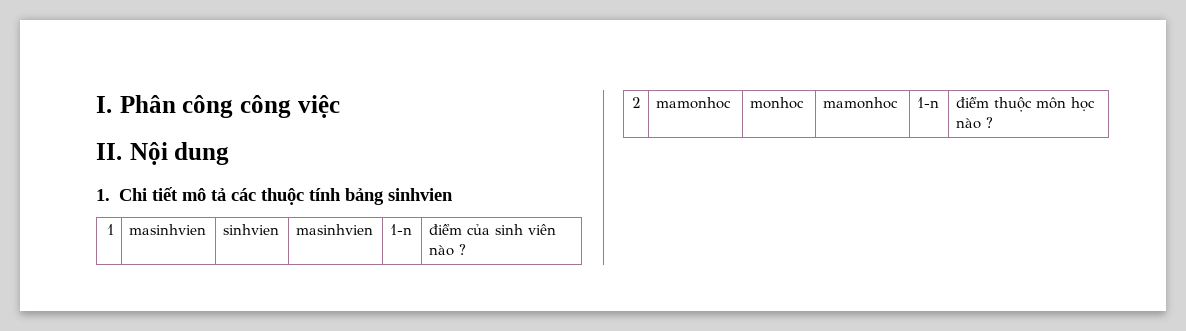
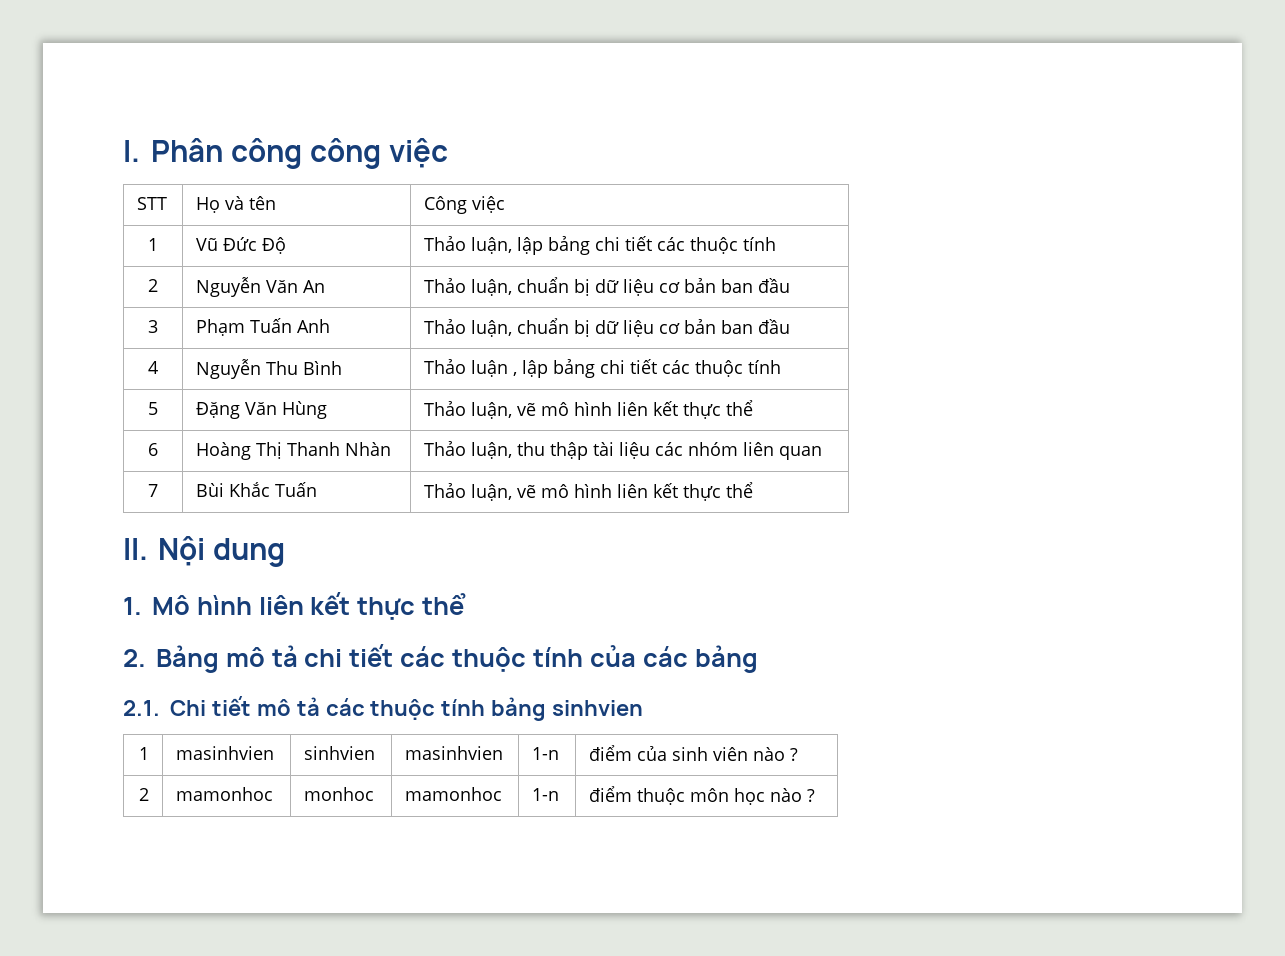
[96,142,230,165] [96,189,110,201] // II. Nội dung // 1. -> [137,197,168,210] [196,196,277,213] [424,196,506,214] [148,238,158,251] [196,237,287,254] [424,236,777,255] [148,279,158,292] [196,277,326,297] [424,277,791,296] [148,320,158,333] [196,318,331,336] [424,318,791,337] [148,361,158,374] [196,359,343,379] [424,359,782,378] [148,402,158,415] [196,401,328,419] [424,400,754,419] [148,443,158,456] [196,442,392,460] [424,441,823,460] [148,484,158,497] [196,482,318,497] [424,482,754,501] [123,536,285,567] [123,592,467,620] [123,644,758,673] [123,700,160,716] // STT | Họ và tên | Công việc // 1 | Vũ Đức Độ | Thảo luận, lập bảng chi tiết các thuộc tính // 2 | Nguyễn Văn An | Thảo luận, chuẩn bị dữ liệu cơ bản ban đầu // 3 | Phạm Tuấn Anh | Thảo luận, chuẩn bị dữ liệu cơ bản ban đầu // 4 | Nguyễn Thu Bình | Thảo luận , lập bảng chi tiết các thuộc tính // 5 | Đặng Văn Hùng | Thảo luận, vẽ mô hình liên kết thực thể // 6 | Hoàng Thị Thanh Nhàn | Thảo luận, thu thập tài liệu các nhóm liên quan // 7 | Bùi Khắc Tuấn | Thảo luận, vẽ mô hình liên kết thực thể // II. Nội dung // 1. Mô hình liên kết thực thể // 2. Bảng mô tả chi tiết các thuộc tính của các bảng // 2.1.

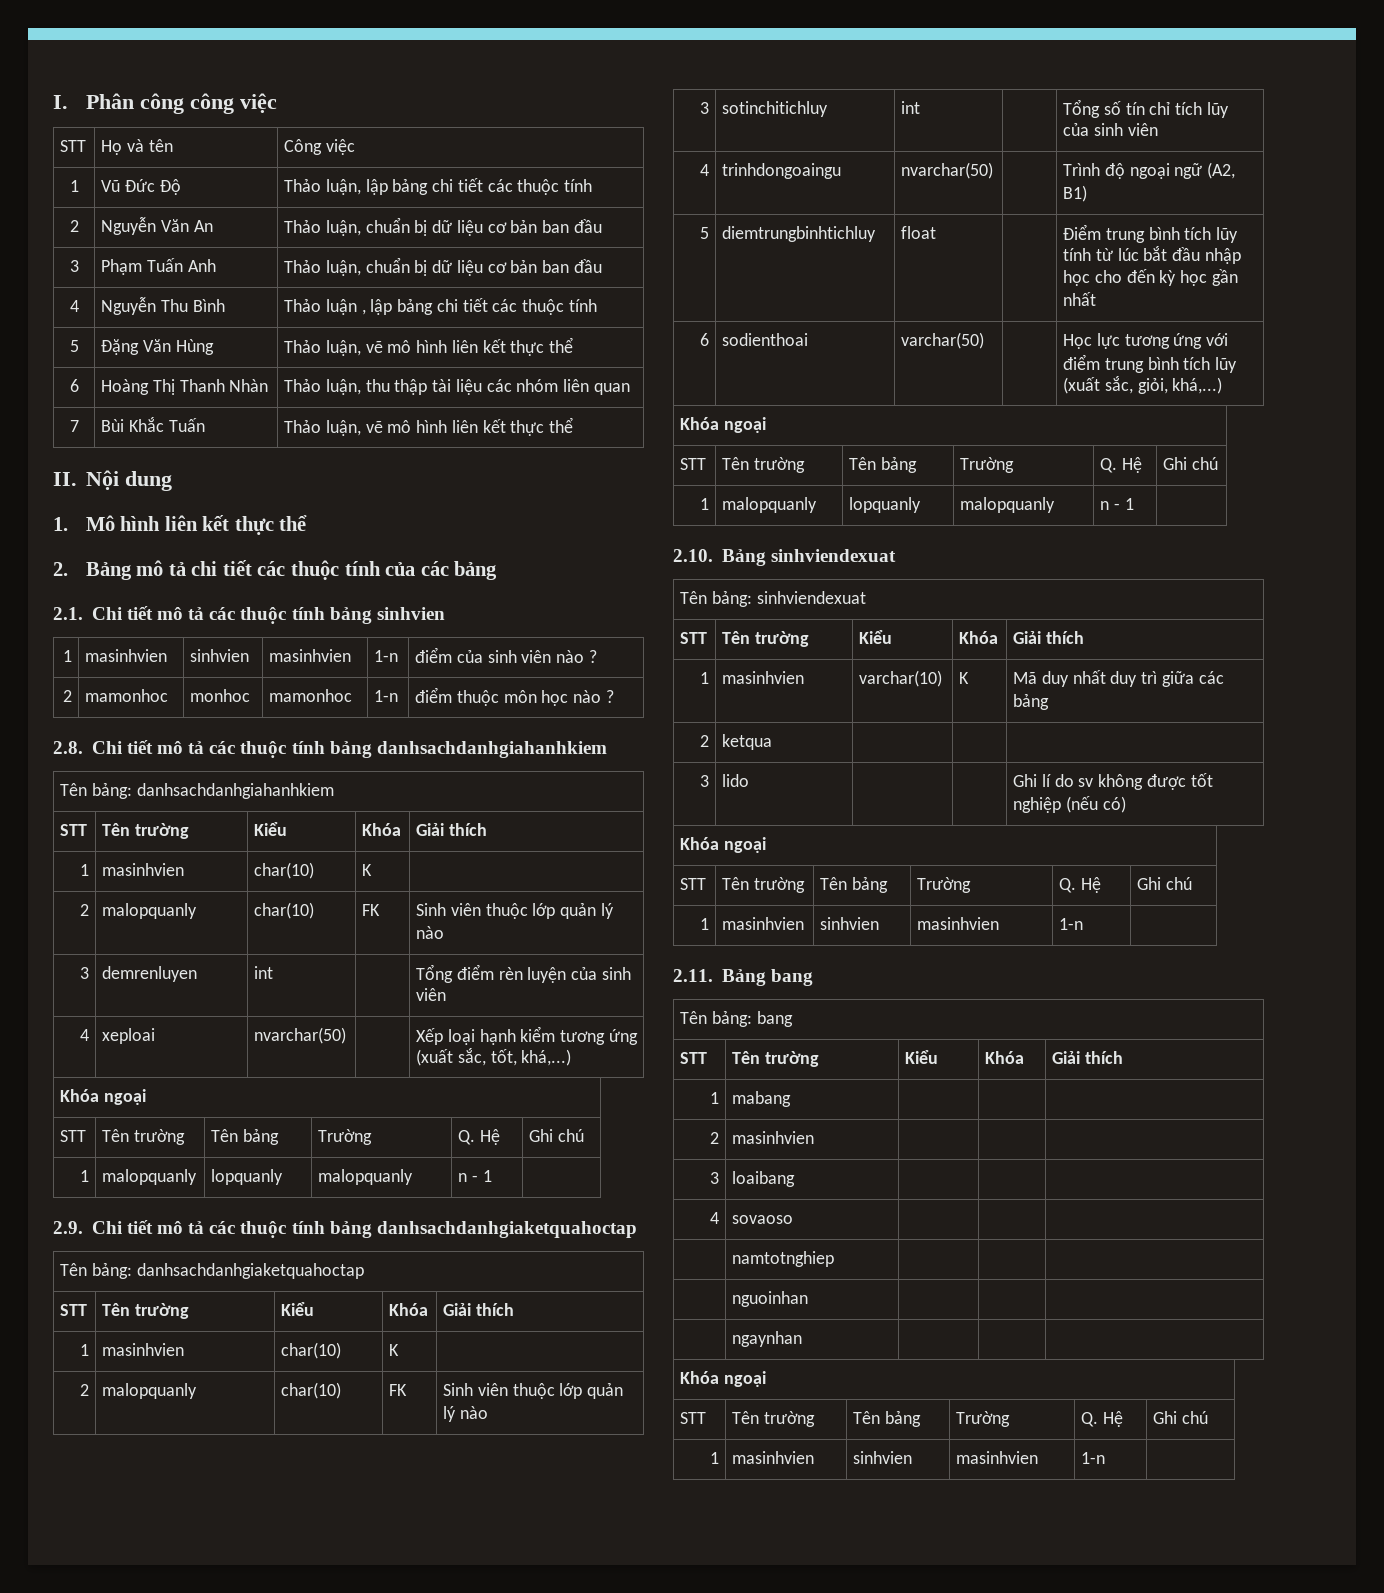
(816, 795) none -> [53,740,607,758] [60,783,334,799] [60,824,88,836] [102,823,189,839] [254,822,288,836] [362,823,402,836] [416,823,487,836] [79,864,89,876] [102,863,185,876] [254,862,315,879] [362,864,373,876] [79,904,89,916] [102,903,198,919] [254,902,315,919] [362,904,381,916] [416,903,614,919] [416,926,445,939] [79,967,89,979] [102,966,198,982] [254,966,274,979] [416,964,631,983] [416,988,447,1001] [79,1029,89,1041] [102,1028,156,1044] [254,1027,347,1044] [416,1026,638,1045] [416,1048,572,1066] [60,1089,146,1105] [60,1130,87,1142] [102,1129,185,1145] [211,1129,279,1145] [318,1129,373,1145] [458,1129,500,1145] [529,1129,584,1142] [79,1170,89,1182] [102,1169,198,1185] [211,1169,284,1185] [318,1169,414,1185] [458,1170,492,1182] [53,1220,637,1238] [60,1263,364,1279] [60,1304,88,1316] [102,1303,189,1319] [281,1302,315,1316] [389,1303,429,1316] [443,1303,514,1316] [79,1344,89,1356] [102,1343,185,1356] [281,1342,342,1359] [389,1344,400,1356] [79,1384,89,1396] [102,1383,198,1399] [281,1382,342,1399] [389,1384,408,1396] [443,1383,624,1399] [443,1406,488,1422] [699,102,709,114] [722,101,829,117] [901,101,921,114] [1063,99,1229,118] [1063,123,1158,136] [699,164,709,176] [722,163,842,179] [901,162,994,179] [1063,162,1236,179] [1063,185,1088,202] [699,227,709,239] [722,226,877,242] [901,226,937,239] [1063,224,1239,243] [1063,246,1241,264] [1063,269,1238,286] [1063,292,1097,306] [699,333,709,346] [722,333,809,346] [901,332,985,349] [1063,333,1229,349] [1063,354,1238,373] [1063,376,1223,394] [680,417,766,433] [680,458,707,470] [722,457,805,473] [849,457,917,473] [960,457,1015,473] [1100,457,1142,473] [1163,457,1218,470] [699,498,709,510] [722,497,818,513] [849,497,922,513] [960,497,1056,513] [1100,498,1134,510] [673,549,896,566] [680,591,866,607] [680,632,708,644] [722,631,809,647] [859,630,893,644] [959,631,999,644] [1013,631,1084,644] [699,672,709,684] [722,671,805,684] [859,670,943,687] [959,672,970,684] [1013,670,1224,687] [1013,694,1050,710] [699,735,709,747] [722,734,773,750] [699,775,709,787] [722,774,750,787] [1013,773,1213,790] [1013,796,1126,813] [680,837,766,853] [680,878,707,890] [722,877,805,893] [820,877,888,893] [917,877,972,893] [1059,877,1101,893] [1137,877,1192,890] [699,918,709,930] [722,917,805,930] [820,917,880,930] [917,917,1000,930] [1059,918,1084,930] [673,969,813,986] [680,1011,793,1027] [680,1052,708,1064] [732,1051,819,1067] [905,1050,939,1064] [985,1051,1025,1064] [1052,1051,1123,1064] [709,1092,719,1104] [732,1091,792,1107] [709,1132,719,1144] [732,1131,815,1144] [709,1172,719,1184] [732,1171,796,1187] [709,1212,719,1224] [732,1215,794,1224] [732,1251,835,1267] [732,1291,809,1307] [732,1331,803,1347] [680,1371,766,1387] [680,1412,707,1424] [732,1411,815,1427] [853,1411,921,1427] [956,1411,1011,1427] [1081,1411,1123,1427] [1153,1411,1208,1424] [709,1452,719,1464] [732,1451,815,1464] [853,1451,913,1464] [956,1451,1039,1464] [1081,1452,1106,1464] // 2.8. Chi tiết mô tả các thuộc tính bảng danhsachdanhgiahanhkiem // Tên bảng: danhsachdanhgiahanhkiem // STT | Tên trường | Kiểu | Khóa | Giải thích // 1 | masinhvien | char(10) | K | // 2 | malopquanly | char(10) | FK | Sinh viên thuộc lớp quản lý nào // 3 | demrenluyen | int | | Tổng điểm rèn luyện của sinh viên // 4 | xeploai | nvarchar(50) | | Xếp loại hạnh kiểm tương ứng (xuất sắc, tốt, khá,...) // Khóa ngoại // STT | Tên trường | Tên bảng | Trường | Q. Hệ | Ghi chú // 1 | malopquanly | lopquanly | malopquanly | n - 1 | // 2.9. Chi tiết mô tả các thuộc tính bảng danhsachdanhgiaketquahoctap // Tên bảng: danhsachdanhgiaketquahoctap // STT | Tên trường | Kiểu | Khóa | Giải thích // 1 | masinhvien | char(10) | K | // 2 | malopquanly | char(10) | FK | Sinh viên thuộc lớp quản lý nào // 3 | sotinchitichluy | int | | Tổng số tín chỉ tích lũy của sinh viên // 4 | trinhdongoaingu | nvarchar(50) | | Trình độ ngoại ngữ (A2, B1) // 5 | diemtrungbinhtichluy | float | | Điểm trung bình tích lũy tính từ lúc bắt đầu nhập học cho đến kỳ học gần nhất // 6 | sodienthoai | varchar(50) | | Học lực tương ứng với điểm trung bình tích lũy (xuất sắc, giỏi, khá,...) // Khóa ngoại // STT | Tên trường | Tên bảng | Trường | Q. Hệ | Ghi chú // 1 | malopquanly | lopquanly | malopquanly | n - 1 | // 2.10. Bảng sinhviendexuat // Tên bảng: sinhviendexuat // STT | Tên trường | Kiểu | Khóa | Giải thích // 1 | masinhvien | varchar(10) | K | Mã duy nhất duy trì giữa các bảng // 2 | ketqua | | | // 3 | lido | | | Ghi lí do sv không được tốt nghiệp (nếu có) // Khóa ngoại // STT | Tên trường | Tên bảng | Trường | Q. Hệ | Ghi chú // 1 | masinhvien | sinhvien | masinhvien | 1-n | // 2.11. Bảng bang // Tên bảng: bang // STT | Tên trường | Kiểu | Khóa | Giải thích // 1 | mabang | | | // 2 | masinhvien | | | // 3 | loaibang | | | // 4 | sovaoso | | | // | namtotnghiep | | | // | nguoinhan | | | // | ngaynhan | | | // Khóa ngoại // STT | Tên trường | Tên bảng | Trường | Q. Hệ | Ghi chú // 1 | masinhvien | sinhvien | masinhvien | 1-n |

